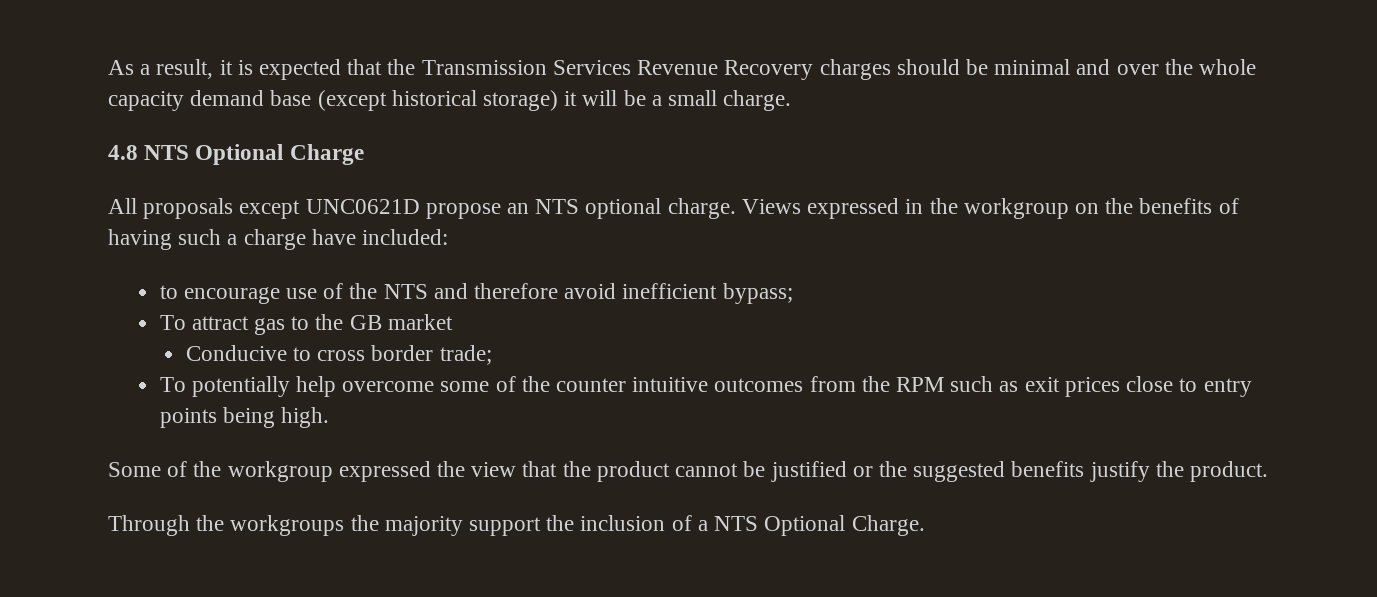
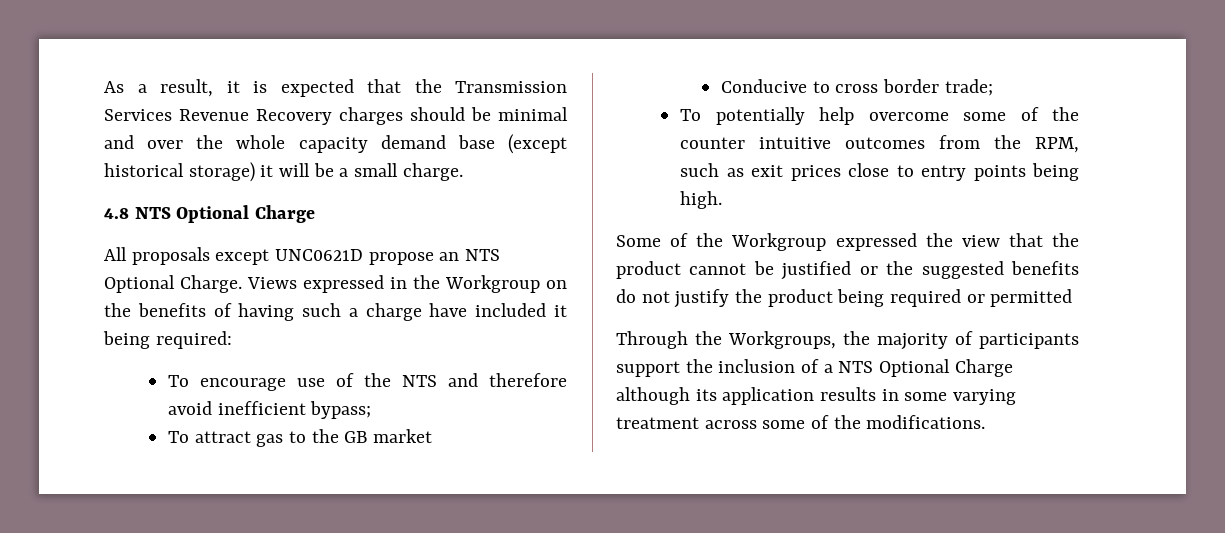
[585,198,736,219] optional charge. -> [104,275,242,293] Optional Charge.
[963,198,1069,219] workgroup -> [445,275,540,293] Workgroup
[362,229,449,245] [159,285,178,299] included: // to -> [475,303,567,317] [103,331,232,349] [168,375,190,387] included it being required: // To
[896,377,945,392] RPM -> [1035,137,1079,153] RPM,
[227,461,333,482] workgroup -> [731,233,827,251] Workgroup
[1089,461,1268,482] justify the product. -> [616,289,1073,308] do not justify the product being required or permitted
[230,515,345,536] workgroups -> [728,331,836,349] Workgroups,
(463, 526) none -> [955,331,1079,349] of participants
[851,515,925,536] Charge. -> [954,359,1013,377] [616,387,1017,405] [616,415,986,429] Charge although its application results in some varying treatment across some of the modifications.

